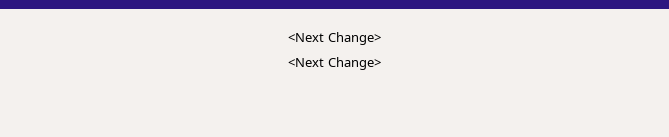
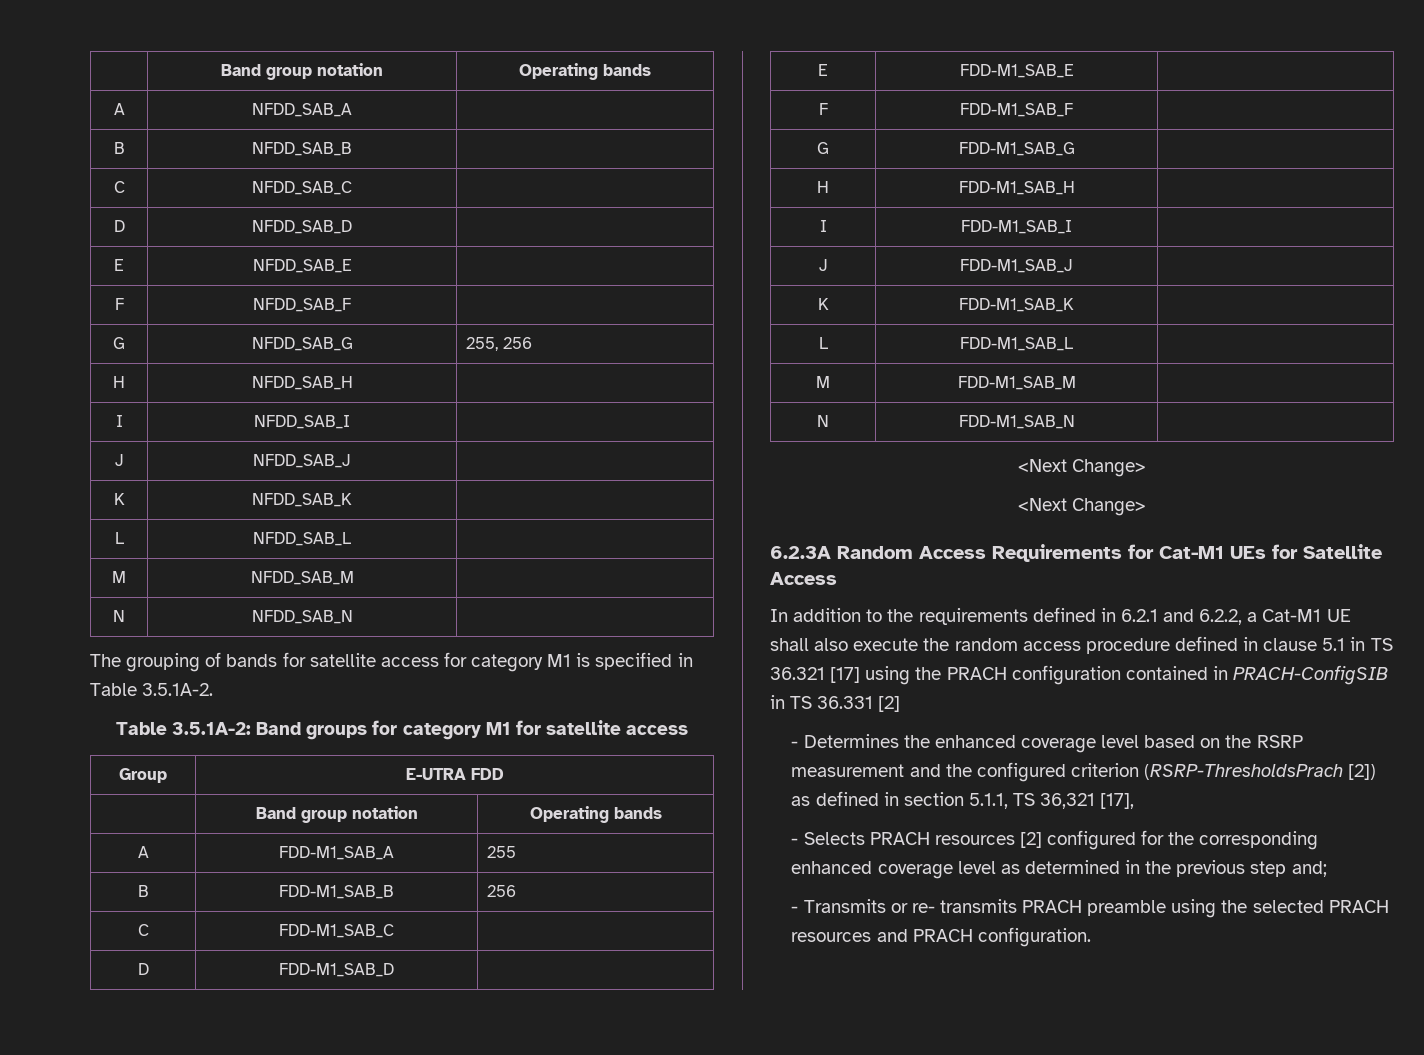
[288,32,381,45] [288,57,381,70] <Next Change> // <Next Change> -> [221,63,383,80] [519,63,651,80] [113,103,125,115] [252,103,352,117] [113,142,125,154] [252,142,352,156] [113,181,125,193] [252,181,352,195] [113,220,125,232] [252,220,352,234] [114,259,124,271] [252,259,352,273] [114,298,124,310] [253,298,351,312] [113,337,125,349] [251,337,353,351] [465,337,532,351] [113,376,125,388] [251,376,353,390] [115,415,123,427] [254,415,350,429] [114,454,124,466] [253,454,351,468] [113,493,125,505] [252,493,352,507] [114,532,124,544] [253,532,351,546] [112,571,126,583] [250,571,354,585] [113,610,125,622] [251,610,353,624] [90,652,693,672] [90,683,214,696] [115,720,689,740] [119,768,167,783] [405,768,504,780] [255,806,418,823] [529,806,662,823] [137,846,149,858] [279,846,394,860] [486,846,516,858] [137,885,149,897] [279,885,394,899] [486,885,516,897] [137,924,149,936] [279,924,394,938] [137,963,149,975] [279,963,394,977] [818,64,828,76] [959,64,1074,78] [818,103,828,115] [960,103,1073,117] [817,142,829,154] [958,142,1075,156] [817,181,829,193] [958,181,1075,195] [819,220,827,232] [961,220,1072,234] [818,259,828,271] [960,259,1073,273] [817,298,829,310] [959,298,1074,312] [818,337,828,349] [960,337,1073,351] [816,376,830,388] [957,376,1076,390] [817,415,829,427] [958,415,1075,429] [1017,459,1147,477] [1017,498,1147,516] [770,544,1382,562] [770,572,837,585] [770,607,1351,625] [770,636,1393,654] [770,665,1389,685] [770,695,901,712] [791,734,1303,753] [791,762,1377,782] [791,791,1135,809] [791,830,1319,850] [791,860,1327,879] [791,899,1389,918] [791,927,1091,947] | Band group notation | Operating bands // A | NFDD_SAB_A | // B | NFDD_SAB_B | // C | NFDD_SAB_C | // D | NFDD_SAB_D | // E | NFDD_SAB_E | // F | NFDD_SAB_F | // G | NFDD_SAB_G | 255, 256 // H | NFDD_SAB_H | // I | NFDD_SAB_I | // J | NFDD_SAB_J | // K | NFDD_SAB_K | // L | NFDD_SAB_L | // M | NFDD_SAB_M | // N | NFDD_SAB_N | // The grouping of bands for satellite access for category M1 is specified in Table 3.5.1A-2. // Table 3.5.1A-2: Band groups for category M1 for satellite access // Group | E-UTRA FDD // | Band group notation | Operating bands // A | FDD-M1_SAB_A | 255 // B | FDD-M1_SAB_B | 256 // C | FDD-M1_SAB_C | // D | FDD-M1_SAB_D | // E | FDD-M1_SAB_E | // F | FDD-M1_SAB_F | // G | FDD-M1_SAB_G | // H | FDD-M1_SAB_H | // I | FDD-M1_SAB_I | // J | FDD-M1_SAB_J | // K | FDD-M1_SAB_K | // L | FDD-M1_SAB_L | // M | FDD-M1_SAB_M | // N | FDD-M1_SAB_N | // <Next Change> // <Next Change> // 6.2.3A Random Access Requirements for Cat-M1 UEs for Satellite Access // In addition to the requirements defined in 6.2.1 and 6.2.2, a Cat-M1 UE shall also execute the random access procedure defined in clause 5.1 in TS 36.321 [17] using the PRACH configuration contained in PRACH-ConfigSIB in TS 36.331 [2] // - Determines the enhanced coverage level based on the RSRP measurement and the configured criterion (RSRP-ThresholdsPrach [2]) as defined in section 5.1.1, TS 36,321 [17], // - Selects PRACH resources [2] configured for the corresponding enhanced coverage level as determined in the previous step and; // - Transmits or re- transmits PRACH preamble using the selected PRACH resources and PRACH configuration.

